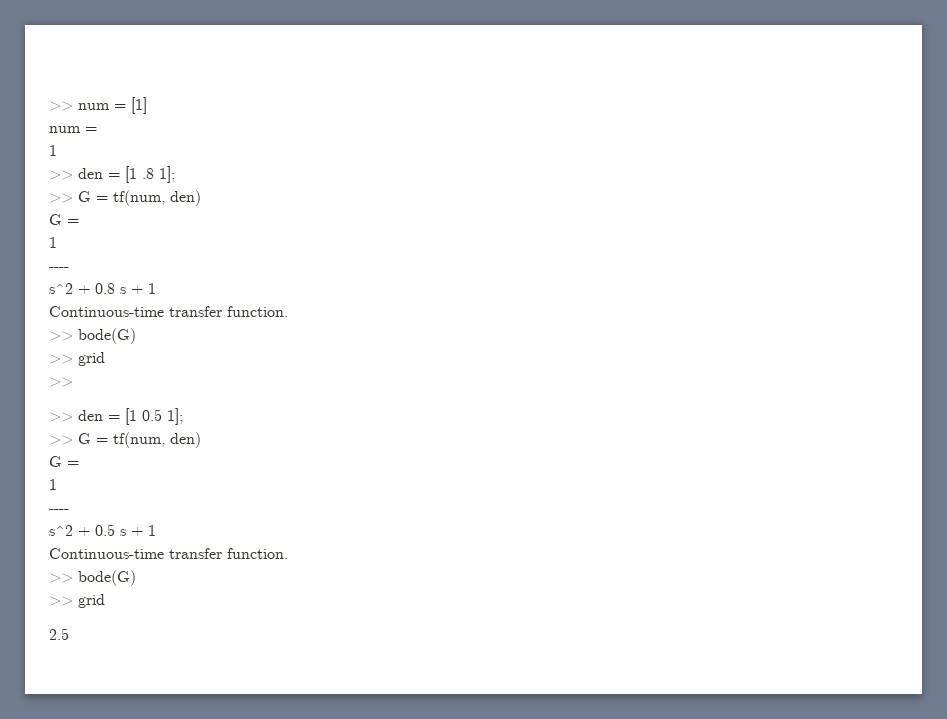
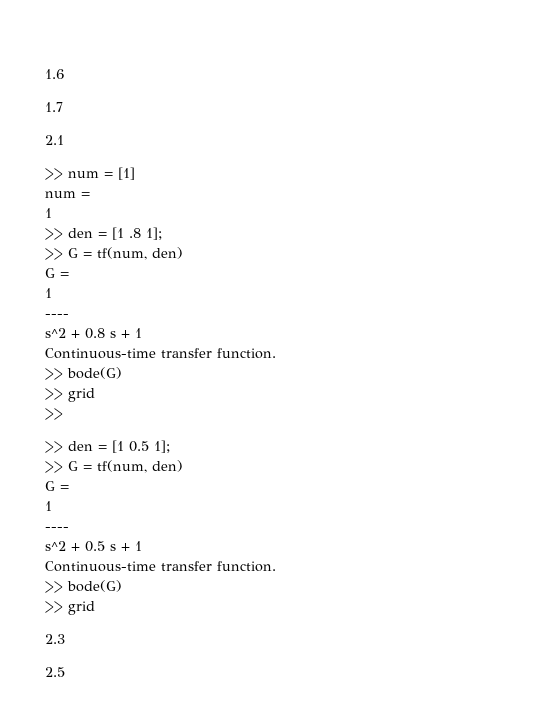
(49, 106) none -> [45,69,64,79] [45,102,63,112] [45,135,64,145] 1.6 // 1.7 // 2.1 //
(105, 601) none -> [45,634,65,644] // 2.3

